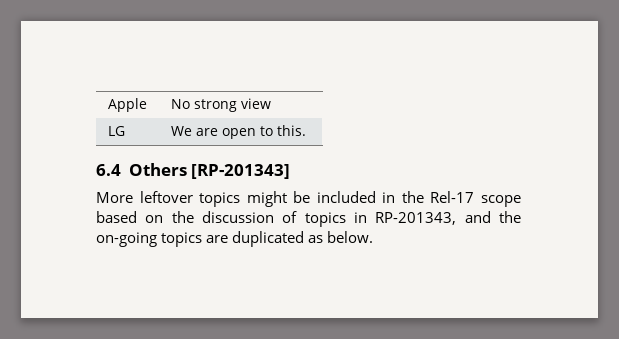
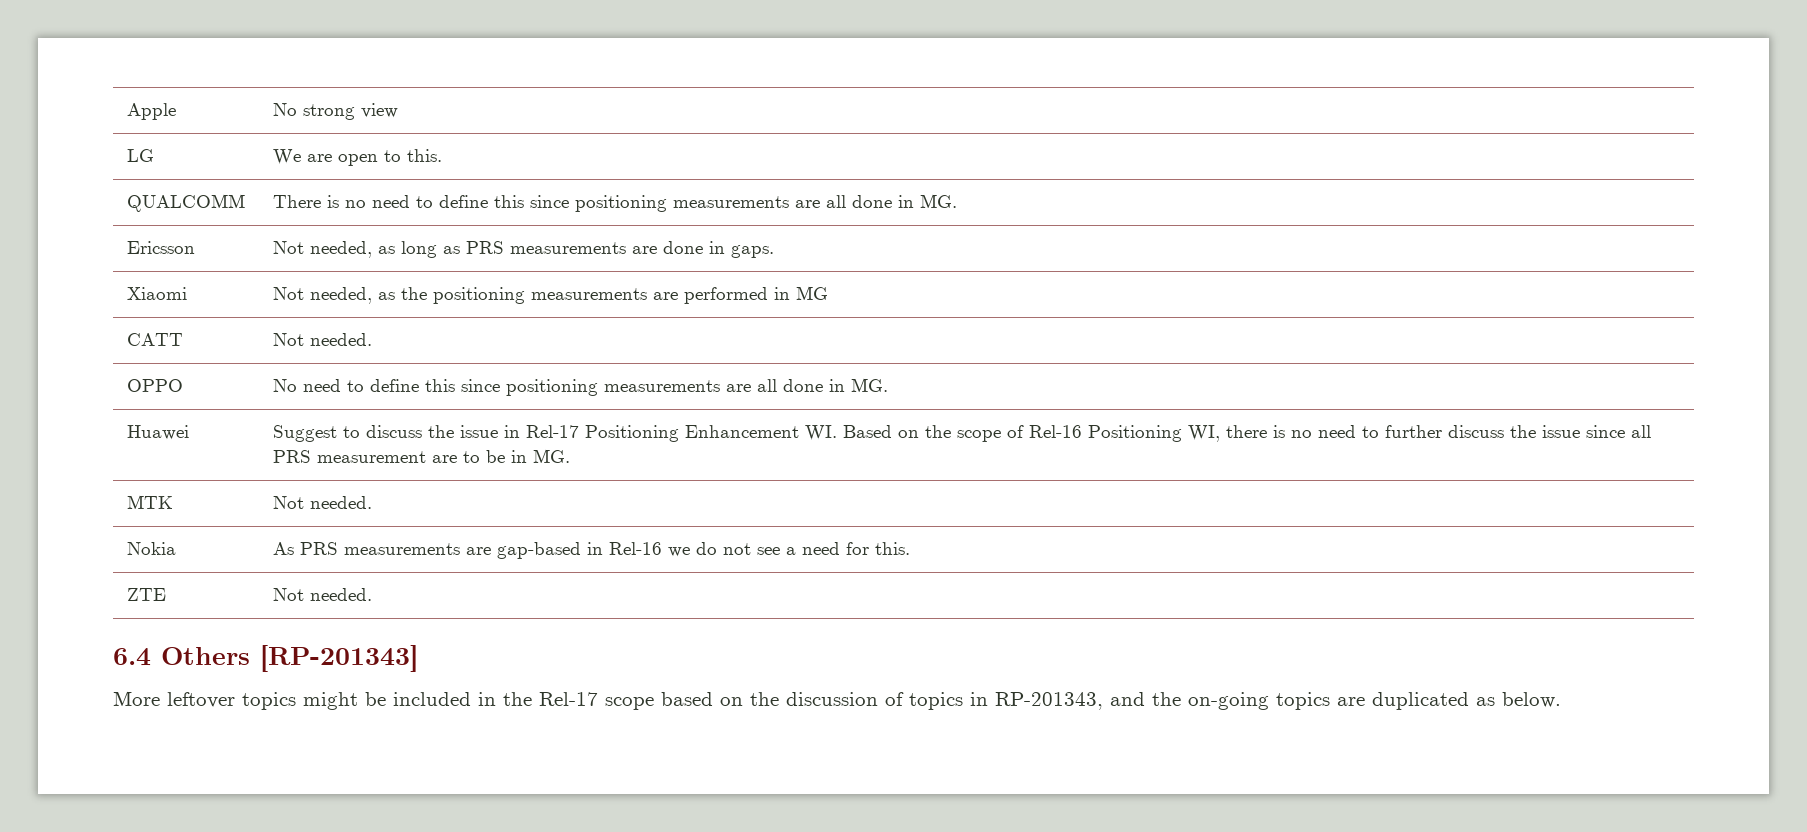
(306, 130) none -> [126,194,245,212] [272,194,957,212] [126,241,195,254] [272,241,774,258] [126,287,187,300] [272,286,828,304] [126,333,183,346] [272,333,372,346] [126,379,183,392] [272,378,888,396] [126,425,189,440] [272,425,1651,442] [272,449,570,463] [126,495,173,509] [272,496,372,509] [126,542,176,555] [272,542,910,559] [126,588,166,601] [272,588,372,601] // QUALCOMM | There is no need to define this since positioning measurements are all done in MG. // Ericsson | Not needed, as long as PRS measurements are done in gaps. // Xiaomi | Not needed, as the positioning measurements are performed in MG // CATT | Not needed. // OPPO | No need to define this since positioning measurements are all done in MG. // Huawei | Suggest to discuss the issue in Rel-17 Positioning Enhancement WI. Based on the scope of Rel-16 Positioning WI, there is no need to further discuss the issue since all PRS measurement are to be in MG. // MTK | Not needed. // Nokia | As PRS measurements are gap-based in Rel-16 we do not see a need for this. // ZTE | Not needed.

